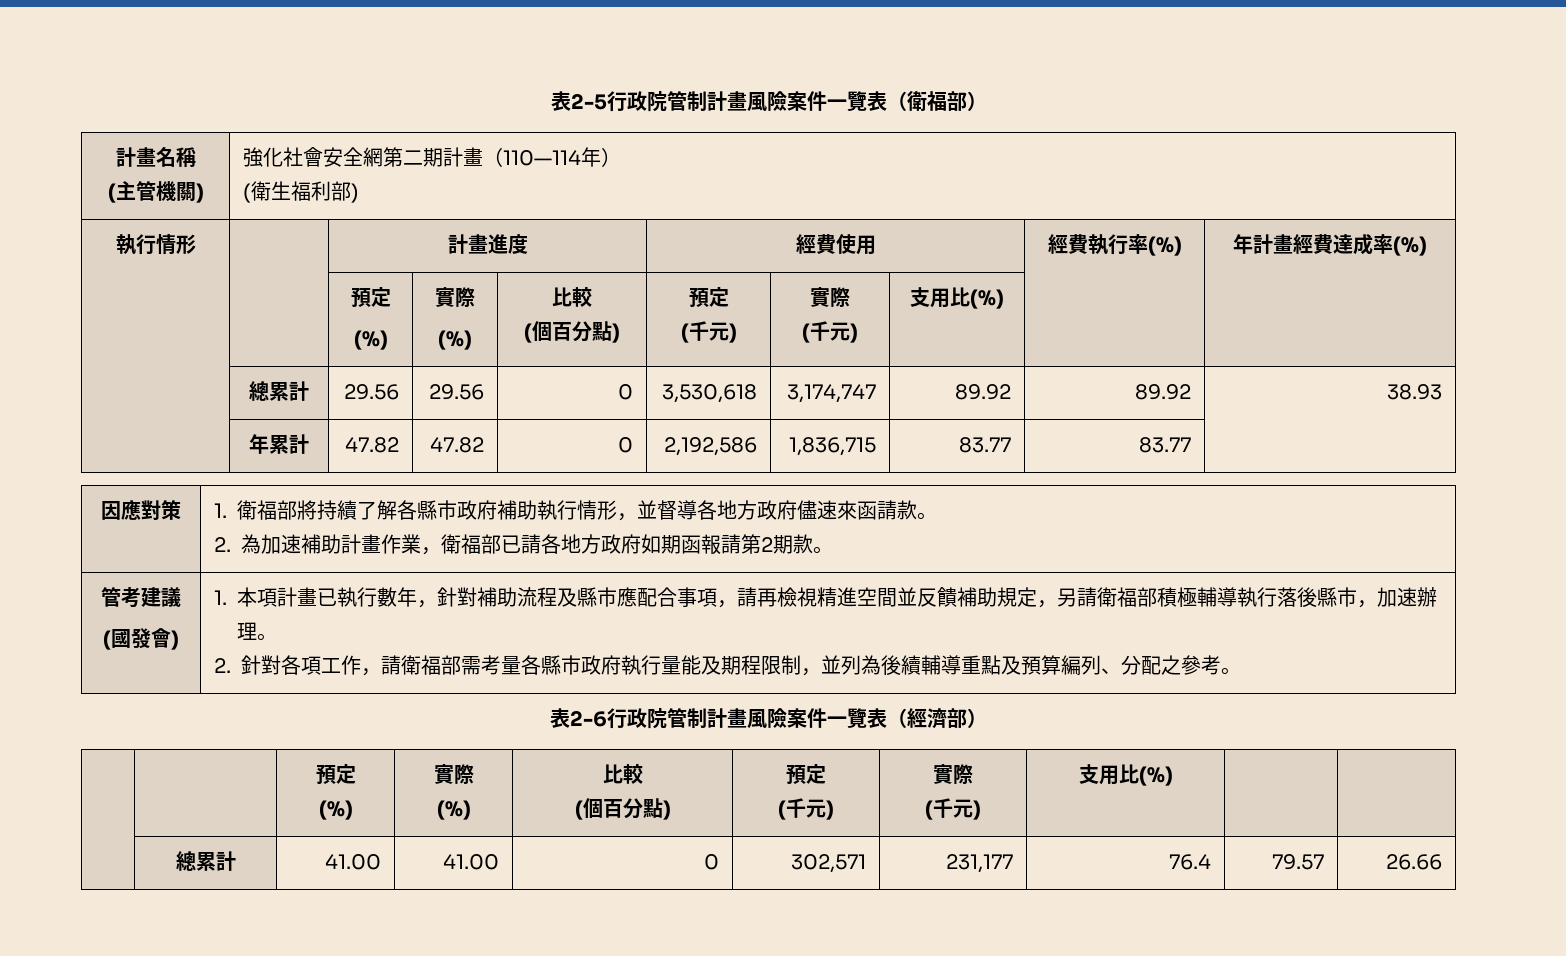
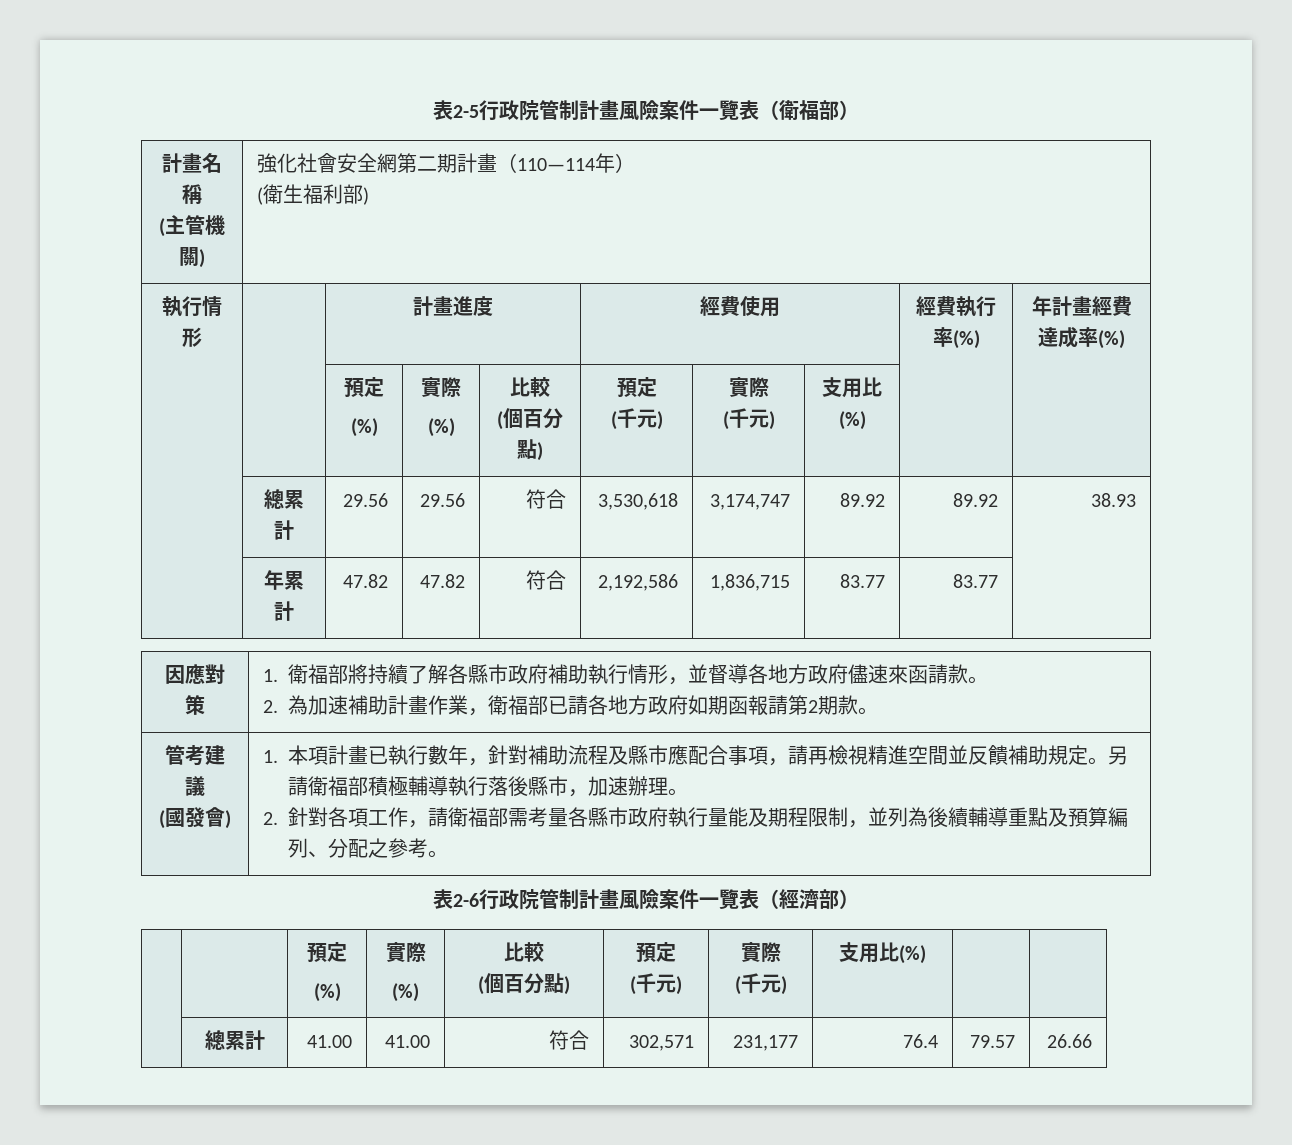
[617,384,633,400] 0 -> [525,489,566,509] 符合
[617,437,633,453] 0 -> [525,570,566,590] 符合
[1037,600,1058,608] ， -> [1088,757,1109,765] 。
[703,854,719,870] 0 -> [548,1030,589,1050] 符合

